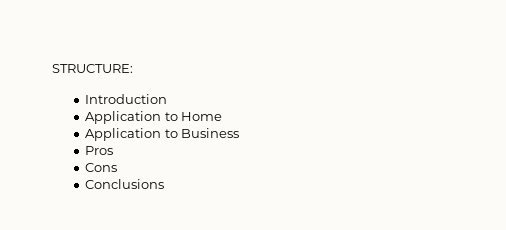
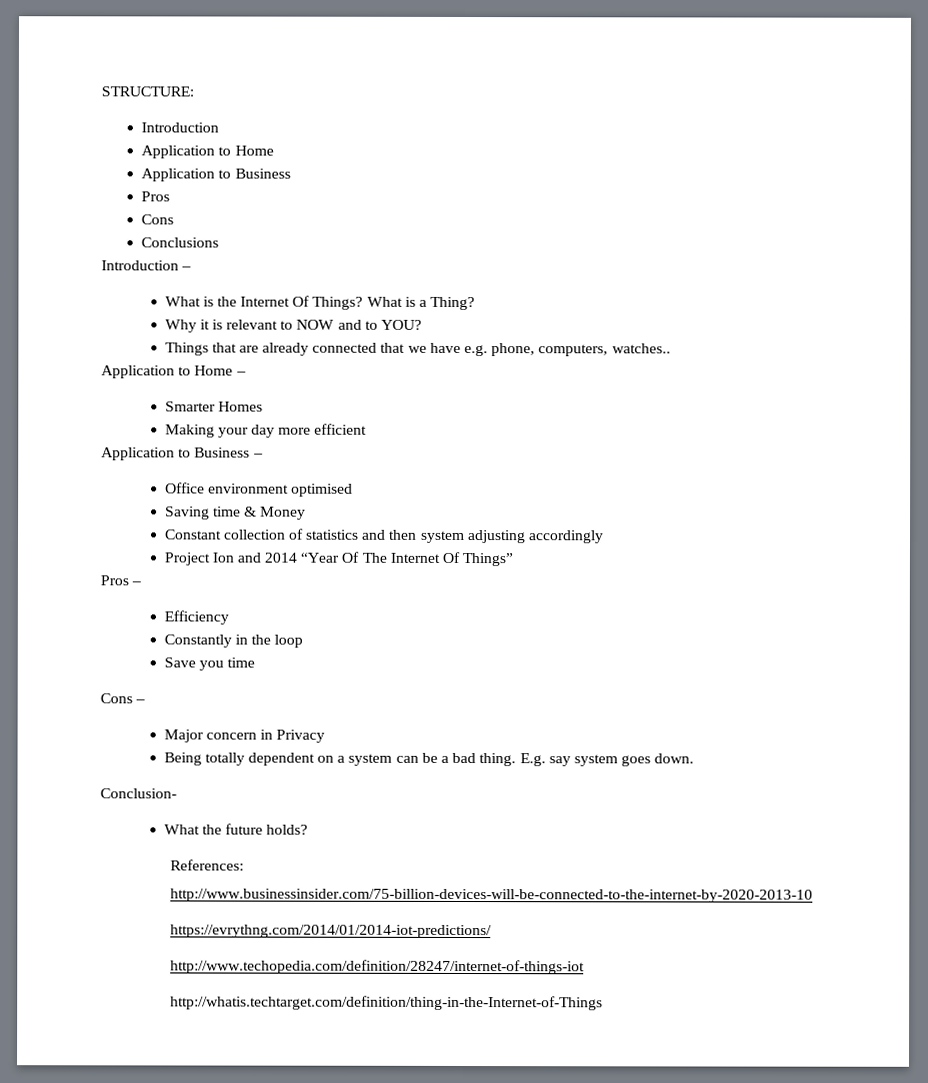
(165, 184) none -> [101,260,192,271] [164,295,476,311] [164,319,422,333] [164,342,671,357] [101,365,246,379] [164,401,263,412] [164,423,368,438] [101,447,263,461] [164,482,353,497] [164,506,307,520] [164,528,604,544] [163,551,514,567] [100,575,142,586] [163,610,229,625] [163,634,304,648] [163,657,255,671] [100,693,146,704] [163,729,326,743] [163,752,695,767] [100,788,177,799] [163,823,309,835] [169,859,244,871] [169,888,813,903] [169,924,492,939] [169,959,585,975] [169,995,603,1011] // Introduction – // What is the Internet Of Things? What is a Thing? // Why it is relevant to NOW and to YOU? // Things that are already connected that we have e.g. phone, computers, watches.. // Application to Home – // Smarter Homes // Making your day more efficient // Application to Business – // Office environment optimised // Saving time & Money // Constant collection of statistics and then system adjusting accordingly // Project Ion and 2014 “Year Of The Internet Of Things” // Pros – // Efficiency // Constantly in the loop // Save you time // Cons – // Major concern in Privacy // Being totally dependent on a system can be a bad thing. E.g. say system goes down. // Conclusion- // What the future holds? // References: // http://www.businessinsider.com/75-billion-devices-will-be-connected-to-the-internet-by-2020-2013-10 // https://evrythng.com/2014/01/2014-iot-predictions/ // http://www.techopedia.com/definition/28247/internet-of-things-iot // http://whatis.techtarget.com/definition/thing-in-the-Internet-of-Things

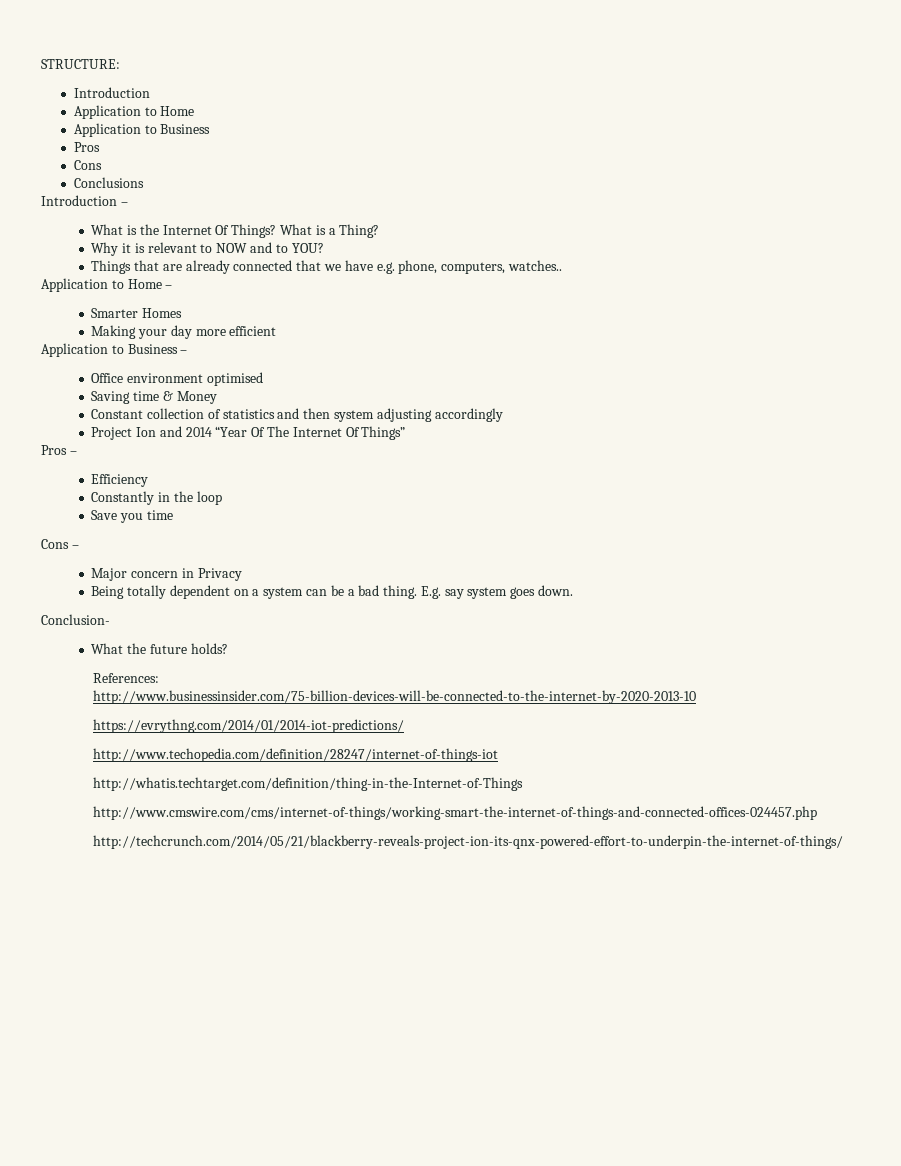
(603, 1003) none -> [93,806,818,820] [93,835,844,849] // http://www.cmswire.com/cms/internet-of-things/working-smart-the-internet-of-things-and-connected-offices-024457.php // http://techcrunch.com/2014/05/21/blackberry-reveals-project-ion-its-qnx-powered-effort-to-underpin-the-internet-of-things/

